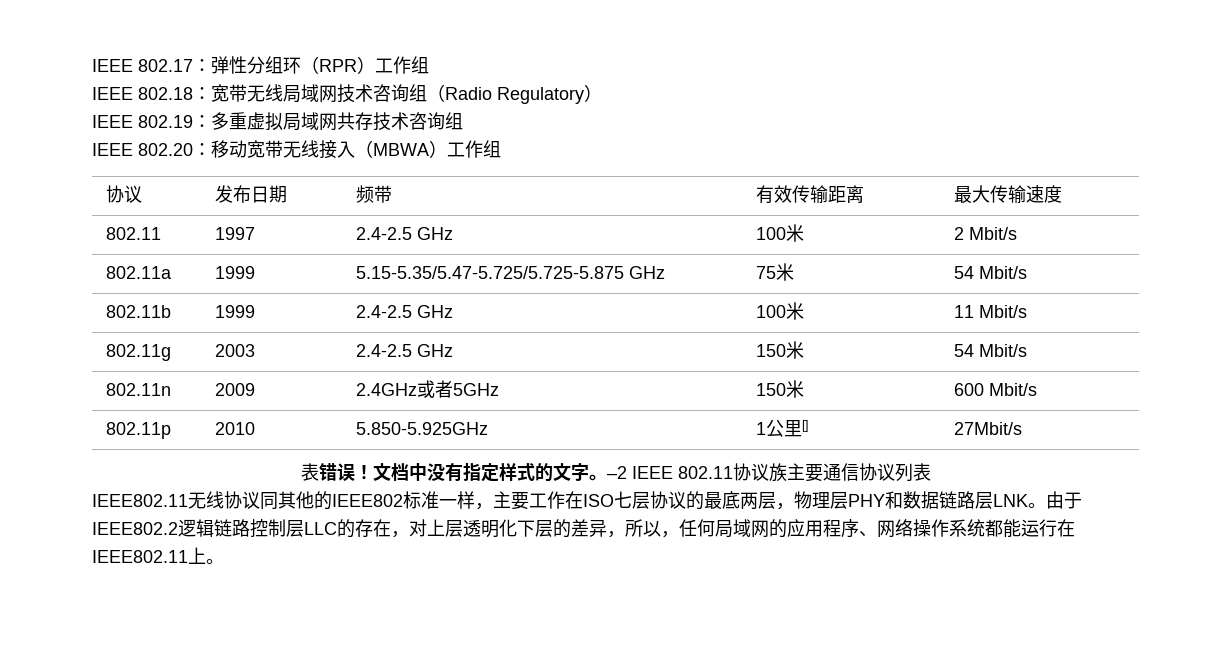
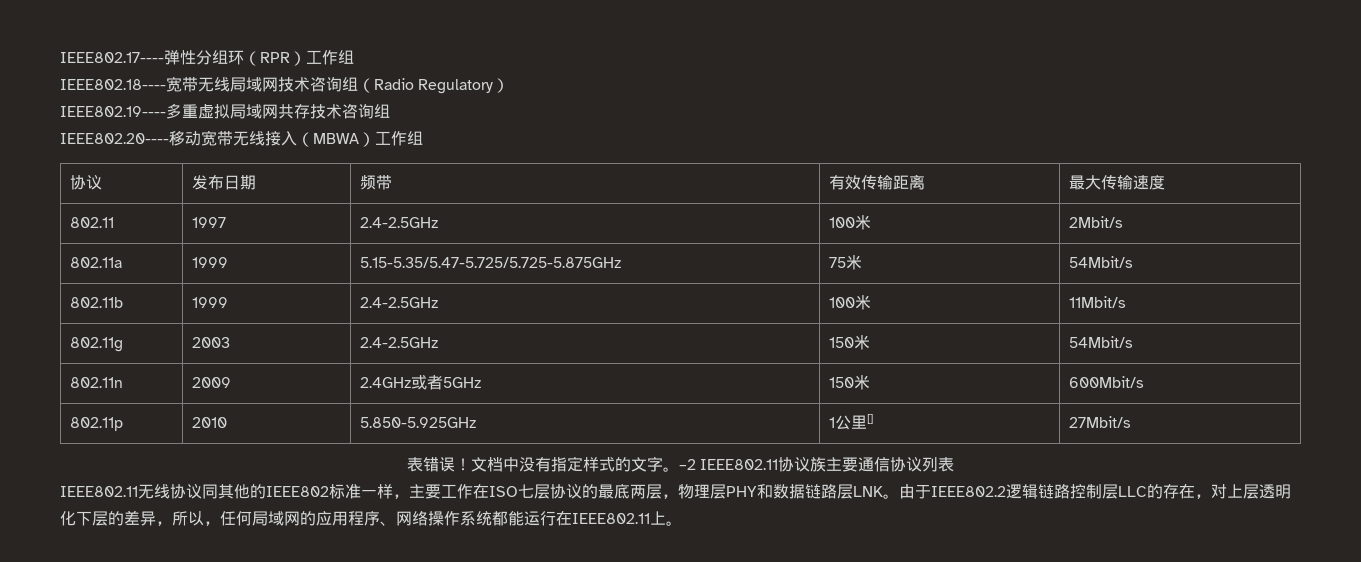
[92,59,211,72] IEEE 802.17： -> [60,52,164,63] IEEE802.17----
[92,87,211,100] IEEE 802.18： -> [60,79,166,90] IEEE802.18----
[92,115,211,128] IEEE 802.19： -> [60,106,166,117] IEEE802.19----
[92,143,211,156] IEEE 802.20： -> [60,133,169,144] IEEE802.20----
[355,227,453,240] [755,224,804,242] [953,227,1017,240] 2.4-2.5 GHz | 100米 | 2 Mbit/s -> [359,217,438,228] [828,215,871,230] [1068,216,1123,228] 2.4-2.5GHz | 100米 | 2Mbit/s
[355,266,665,279] 5.15-5.35/5.47-5.725/5.725-5.875 GHz -> [359,257,621,268] 5.15-5.35/5.47-5.725/5.725-5.875GHz
[953,266,1027,279] 54 Mbit/s -> [1068,256,1133,268] 54Mbit/s
[355,305,453,318] [755,302,804,320] [953,305,1027,318] 2.4-2.5 GHz | 100米 | 11 Mbit/s -> [359,297,438,308] [828,295,871,310] [1068,296,1126,308] 2.4-2.5GHz | 100米 | 11Mbit/s
[355,344,453,357] [755,341,804,359] [953,344,1027,357] 2.4-2.5 GHz | 150米 | 54 Mbit/s -> [359,337,438,348] [828,335,870,350] [1068,336,1133,348] 2.4-2.5GHz | 150米 | 54Mbit/s
[953,383,1037,396] 600 Mbit/s -> [1068,376,1144,388] 600Mbit/s
[631,466,733,479] IEEE 802.11 -> [700,459,779,470] IEEE802.11

